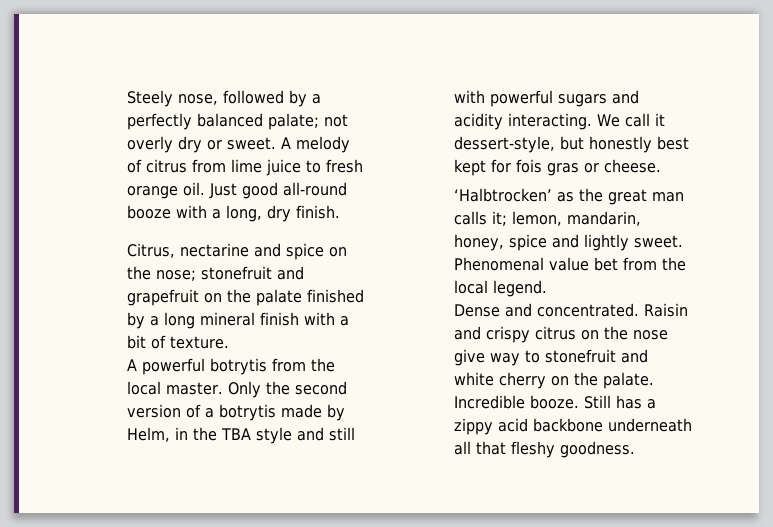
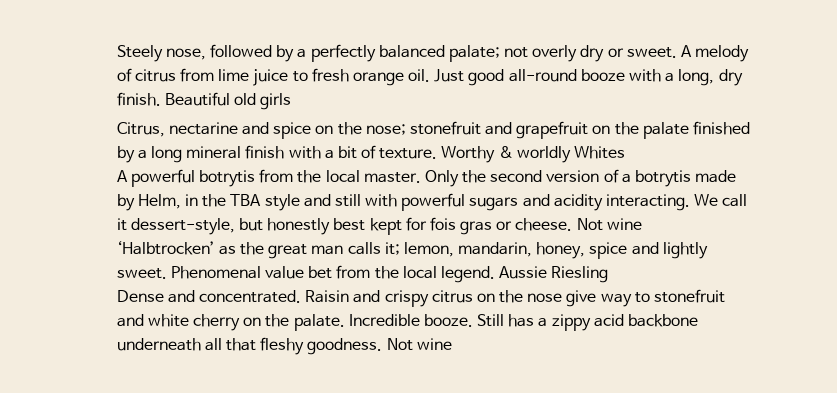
(340, 212) none -> [164,92,292,110] Beautiful old girls
(229, 342) none -> [441,146,626,163] Worthy & worldly Whites
(661, 166) none -> [576,218,642,231] Not wine
(547, 288) none -> [499,266,609,283] Aussie Riesling
(635, 449) none -> [386,338,452,351] Not wine

